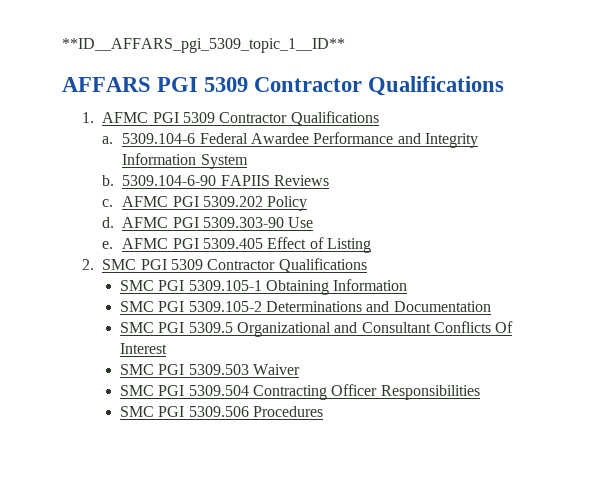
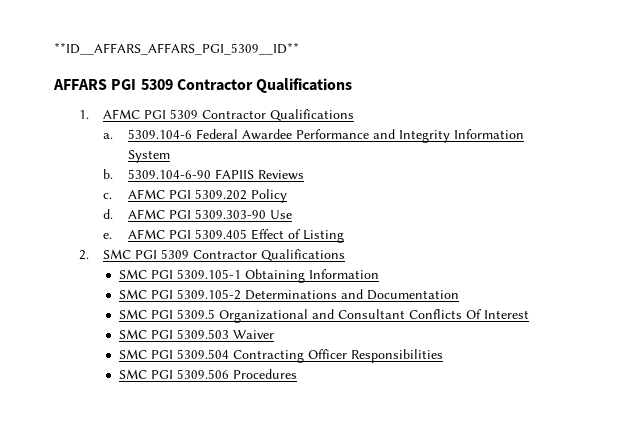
[62,38,345,53] **ID__AFFARS_pgi_5309_topic_1__ID** -> [54,42,299,55] **ID__AFFARS_AFFARS_PGI_5309__ID**

